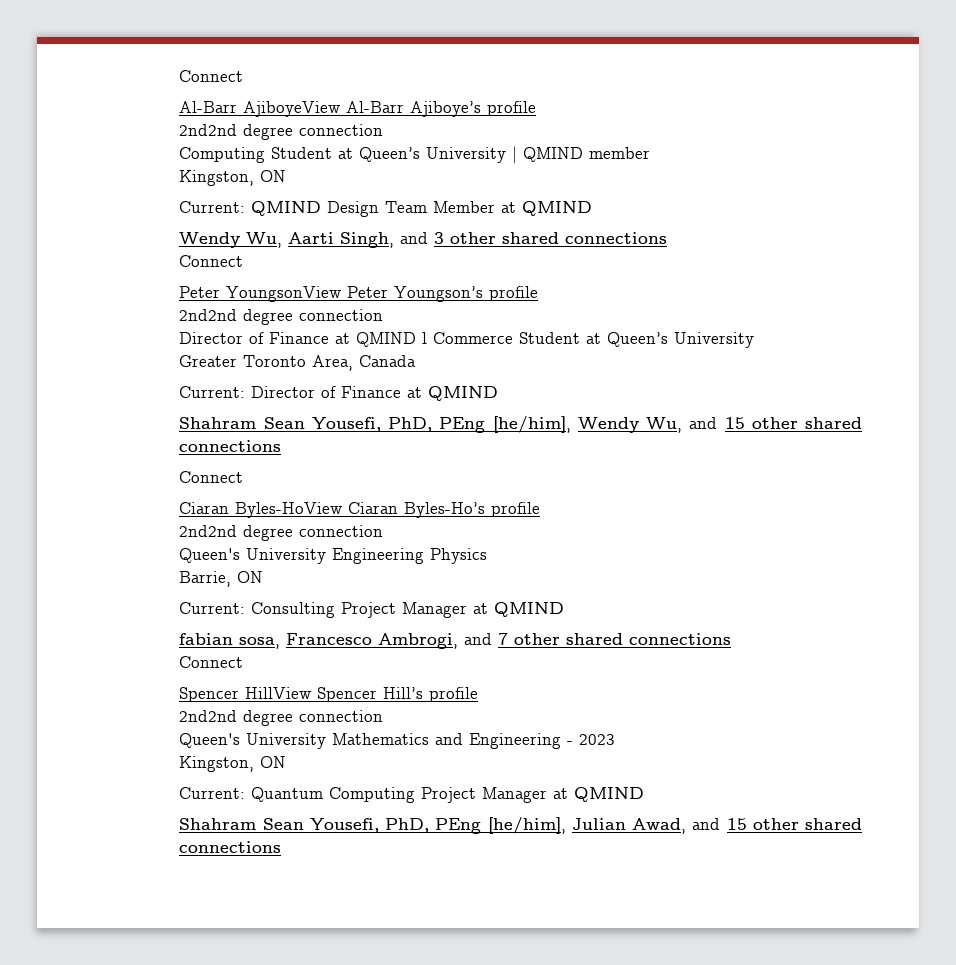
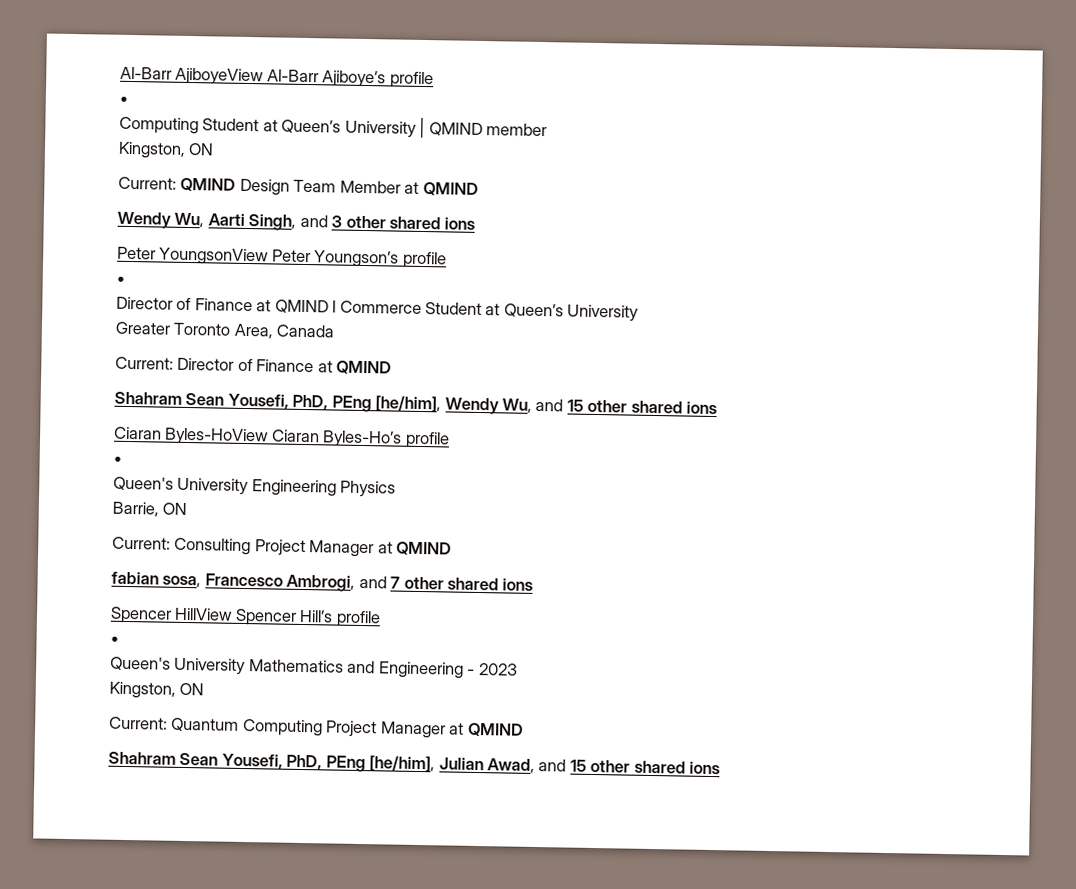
[179,70,244,82] Connect // -> (119, 73) none
[179,124,384,140] 2nd2nd degree connection -> [118,95,128,104] •
[565,232,668,244] [179,255,244,267] connections // Connect -> [444,217,476,230] ions
[179,309,384,325] 2nd2nd degree connection -> [115,275,125,284] •
[179,440,282,452] [179,471,244,483] connections // Connect -> [686,401,718,415] ions
[179,525,384,541] 2nd2nd degree connection -> [112,455,122,464] •
[629,633,732,645] [179,656,244,668] connections // Connect -> [502,578,534,591] ions
[179,710,384,726] 2nd2nd degree connection -> [109,635,119,644] •
[179,841,282,853] connections -> [689,761,721,775] ions

